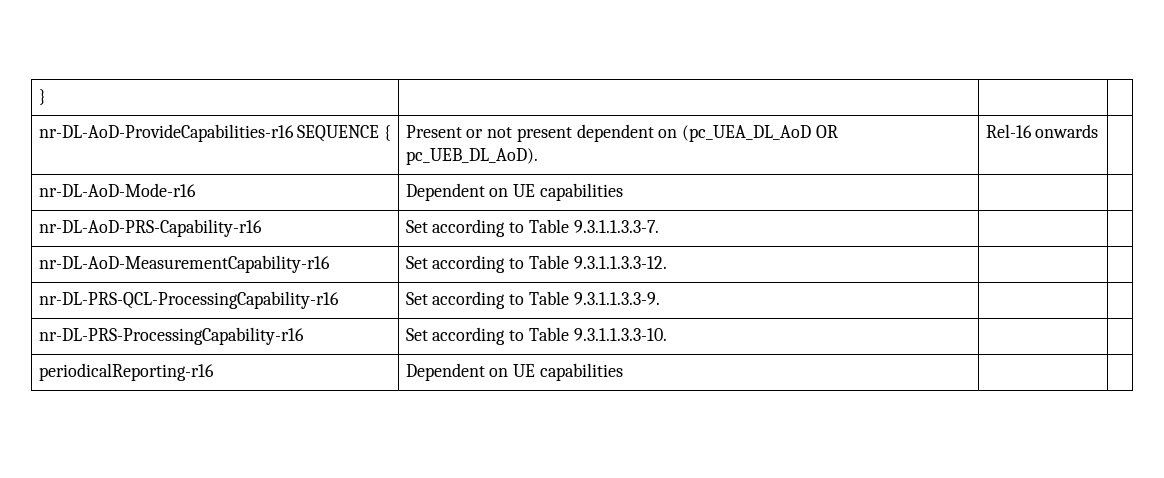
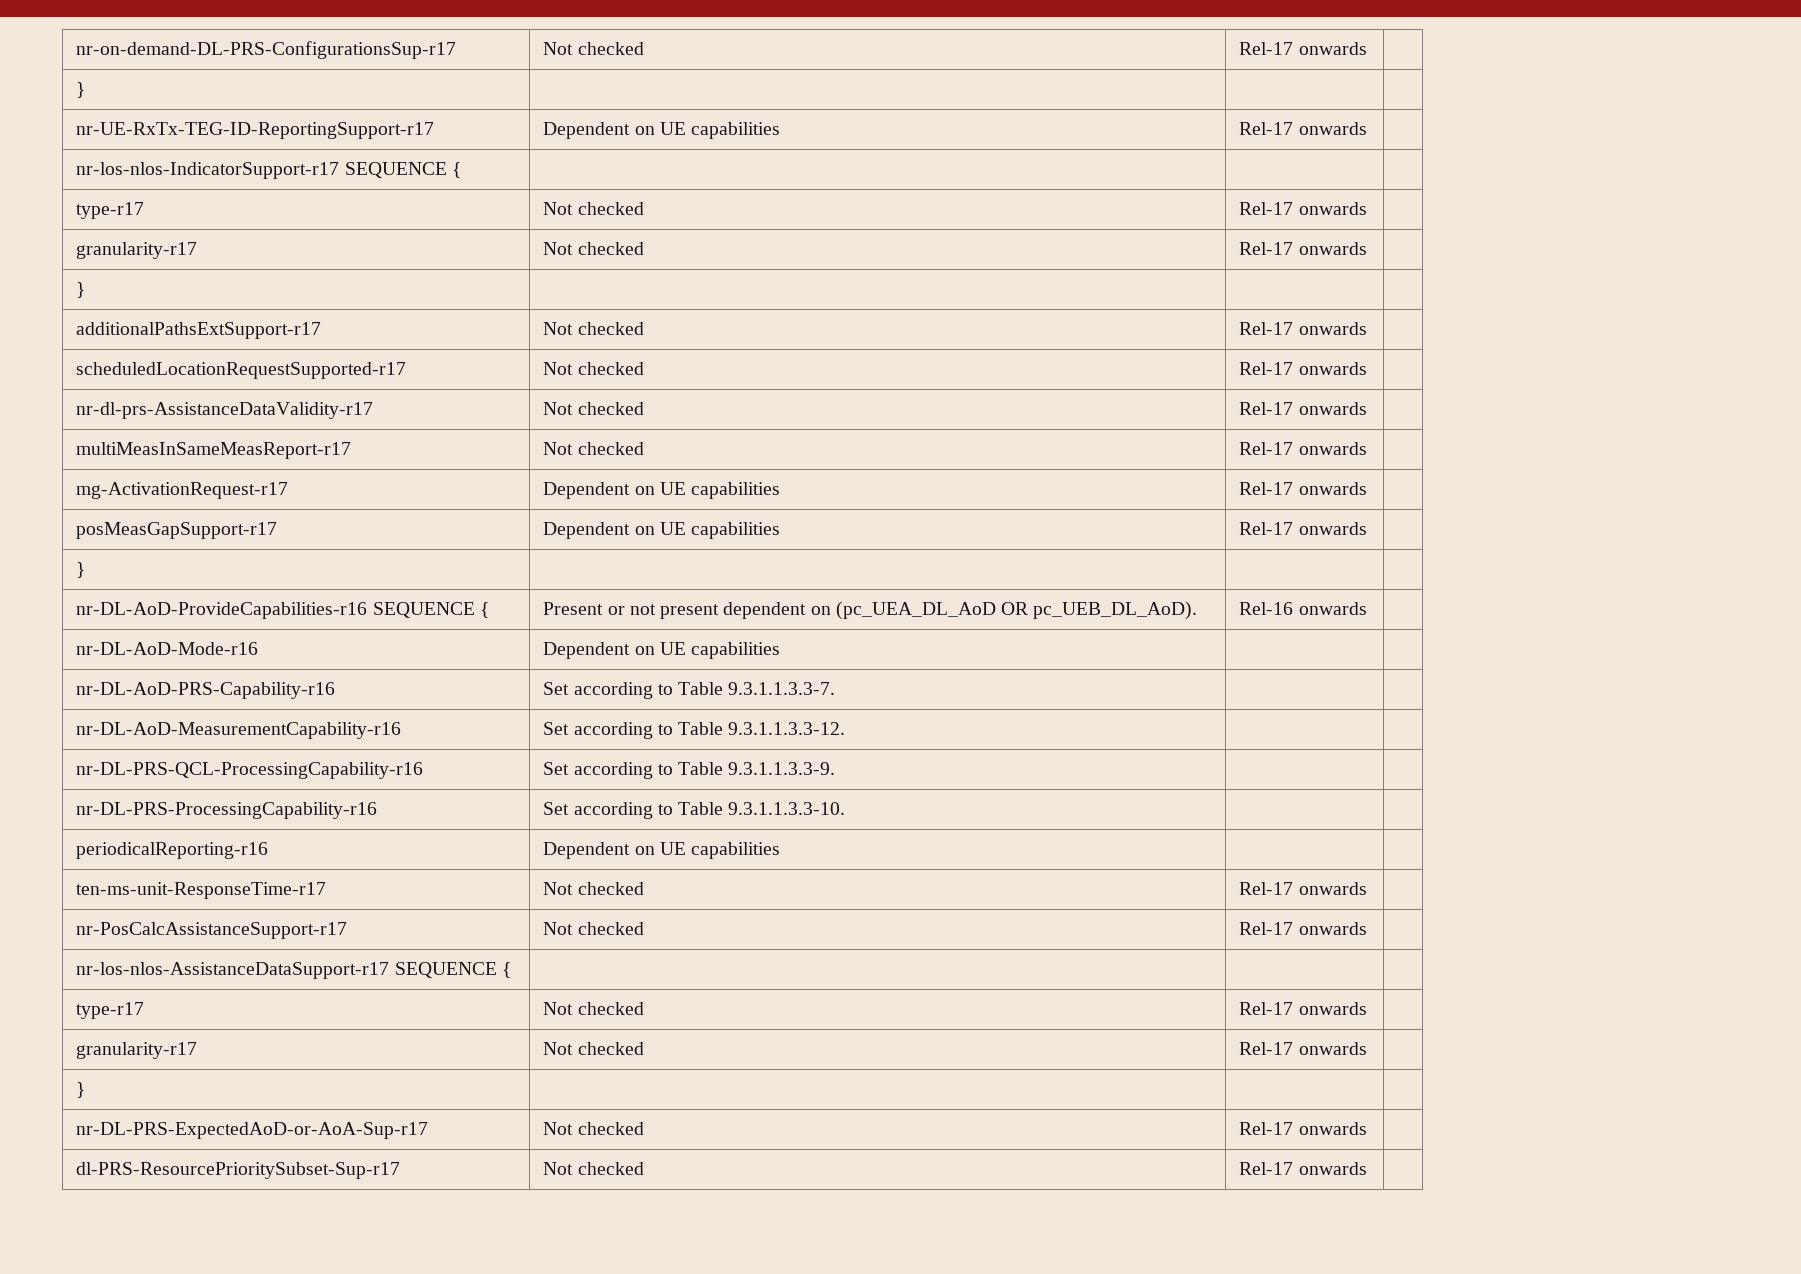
(38, 97) none -> [76,41,457,59] [543,42,644,55] [1239,42,1367,55] [76,82,86,98] [76,122,435,139] [543,122,781,139] [1239,122,1367,135] [76,162,461,179] [76,202,145,219] [543,202,644,215] [1239,202,1367,215] [76,242,198,259] [543,242,644,255] [1239,242,1367,255] [76,282,86,298] [76,322,322,339] [543,322,644,335] [1239,322,1367,335] [76,362,407,379] [543,362,644,375] [1239,362,1367,375] [76,402,374,419] [543,402,644,415] [1239,402,1367,415] [76,442,352,459] [543,442,644,455] [1239,442,1367,455] [76,482,289,499] [543,482,781,499] [1239,482,1367,495] [76,522,278,539] [543,522,781,539] [1239,522,1367,535] nr-on-demand-DL-PRS-ConfigurationsSup-r17 | Not checked | Rel-17 onwards | // } | | | // nr-UE-RxTx-TEG-ID-ReportingSupport-r17 | Dependent on UE capabilities | Rel-17 onwards | // nr-los-nlos-IndicatorSupport-r17 SEQUENCE { | | | // type-r17 | Not checked | Rel-17 onwards | // granularity-r17 | Not checked | Rel-17 onwards | // } | | | // additionalPathsExtSupport-r17 | Not checked | Rel-17 onwards | // scheduledLocationRequestSupported-r17 | Not checked | Rel-17 onwards | // nr-dl-prs-AssistanceDataValidity-r17 | Not checked | Rel-17 onwards | // multiMeasInSameMeasReport-r17 | Not checked | Rel-17 onwards | // mg-ActivationRequest-r17 | Dependent on UE capabilities | Rel-17 onwards | // posMeasGapSupport-r17 | Dependent on UE capabilities | Rel-17 onwards | //
(623, 372) none -> [76,882,327,899] [543,882,644,895] [1239,882,1367,895] [76,922,348,939] [543,922,644,935] [1239,922,1367,935] [76,962,511,979] [76,1002,145,1019] [543,1002,644,1015] [1239,1002,1367,1015] [76,1042,198,1059] [543,1042,644,1055] [1239,1042,1367,1055] [76,1082,86,1098] [76,1122,429,1139] [543,1122,644,1135] [1239,1122,1367,1135] [76,1162,401,1179] [543,1162,644,1175] [1239,1162,1367,1175] // ten-ms-unit-ResponseTime-r17 | Not checked | Rel-17 onwards | // nr-PosCalcAssistanceSupport-r17 | Not checked | Rel-17 onwards | // nr-los-nlos-AssistanceDataSupport-r17 SEQUENCE { | | | // type-r17 | Not checked | Rel-17 onwards | // granularity-r17 | Not checked | Rel-17 onwards | // } | | | // nr-DL-PRS-ExpectedAoD-or-AoA-Sup-r17 | Not checked | Rel-17 onwards | // dl-PRS-ResourcePrioritySubset-Sup-r17 | Not checked | Rel-17 onwards |

